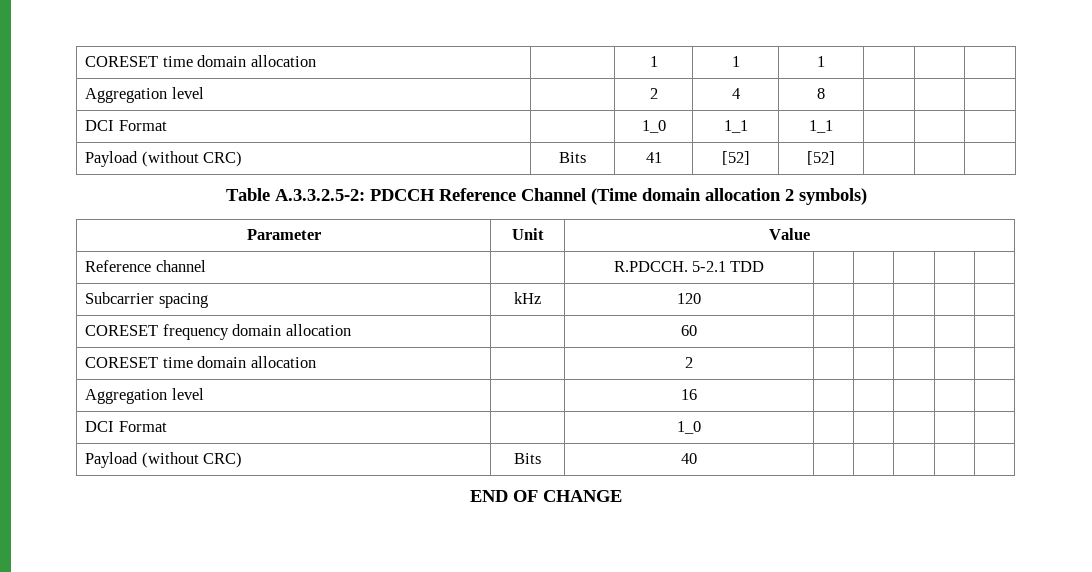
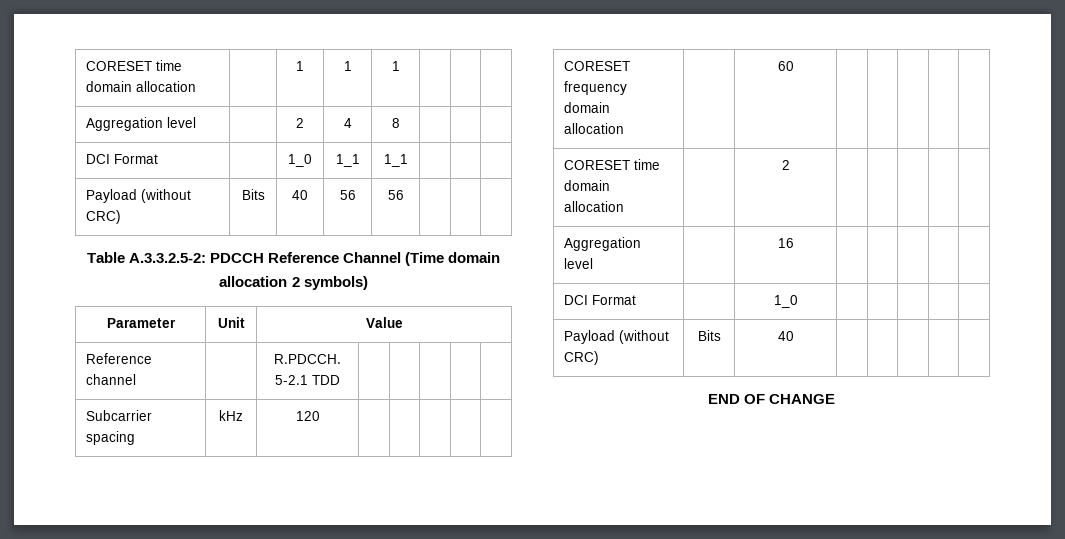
[645,152,662,163] [721,151,750,165] [807,151,835,165] 41 | [52] | [52] -> [292,190,308,200] [339,190,356,200] [387,190,404,200] 40 | 56 | 56

